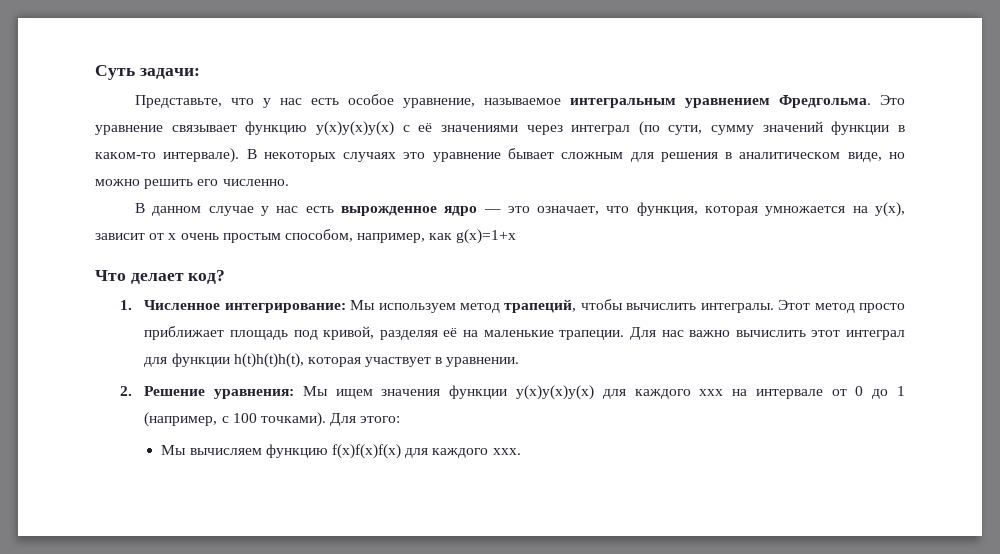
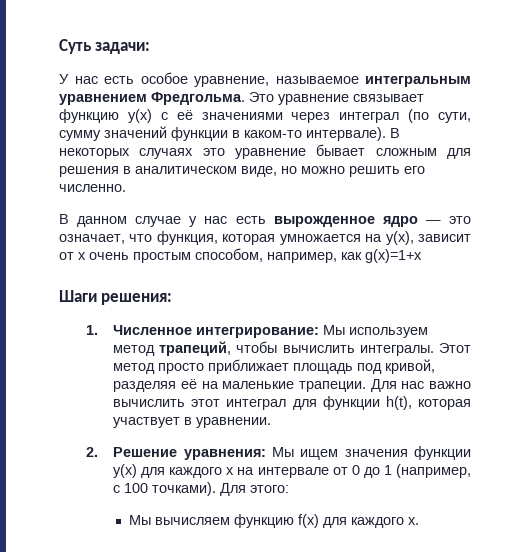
[135,95,272,108] Представьте, что у -> [59,74,69,84] У
[315,121,394,136] y(x)y(x)y(x) -> [127,109,152,123] y(x)
[95,270,226,284] Что делает код? -> [59,290,173,305] Шаги решения:
[233,353,304,368] h(t)h(t)h(t), -> [385,396,412,410] h(t),
[516,385,724,400] y(x)y(x)y(x) для каждого xxx -> [113,464,235,478] y(x) для каждого x
[331,444,521,459] f(x)f(x)f(x) для каждого xxx. -> [298,514,420,528] f(x) для каждого x.

